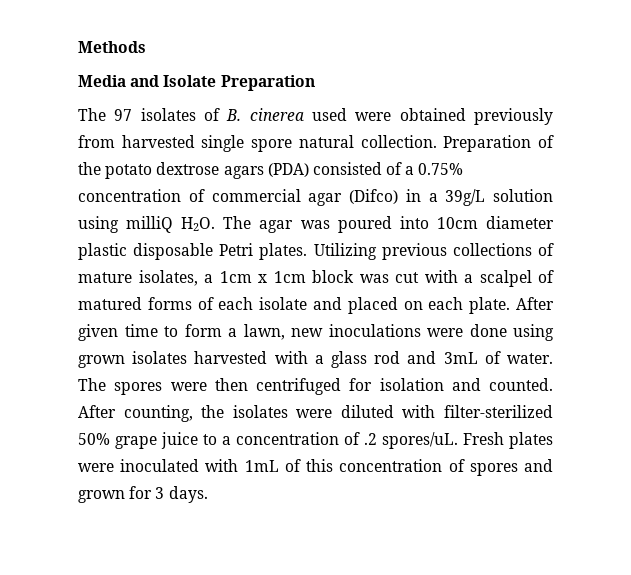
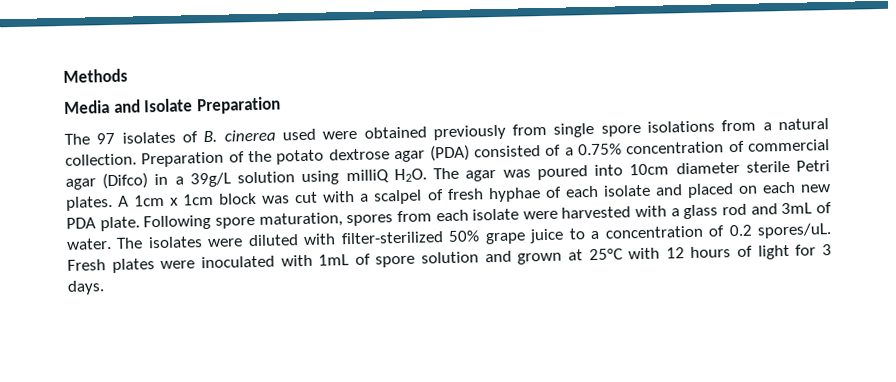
[121,135,195,148] harvested -> (548, 129) none
(293, 145) none -> [647,119,772,133] isolations from a
[223,166,264,179] agars -> [394,150,426,163] agar
[78,243,554,260] [78,270,213,286] plastic disposable Petri plates. Utilizing previous collections of mature isolates, a -> [745,160,831,173] [66,195,130,211] sterile Petri plates. A
[78,297,192,310] matured forms -> [446,187,541,203] fresh hyphae
[469,297,554,314] [78,324,554,341] [78,351,188,368] plate. After given time to form a lawn, new inoculations were done using grown isolates -> [799,184,831,193] [66,208,558,232] new PDA plate. Following spore maturation, spores from each isolate were
[114,378,553,395] [78,405,225,422] spores were then centrifuged for isolation and counted. After counting, the -> (144, 243) none
[364,433,377,445] .2 -> [728,224,752,237] 0.2
[306,459,553,476] [78,490,125,503] this concentration of spores and grown -> [375,244,790,268] spore solution and grown at 25°C with 12 hours of light

